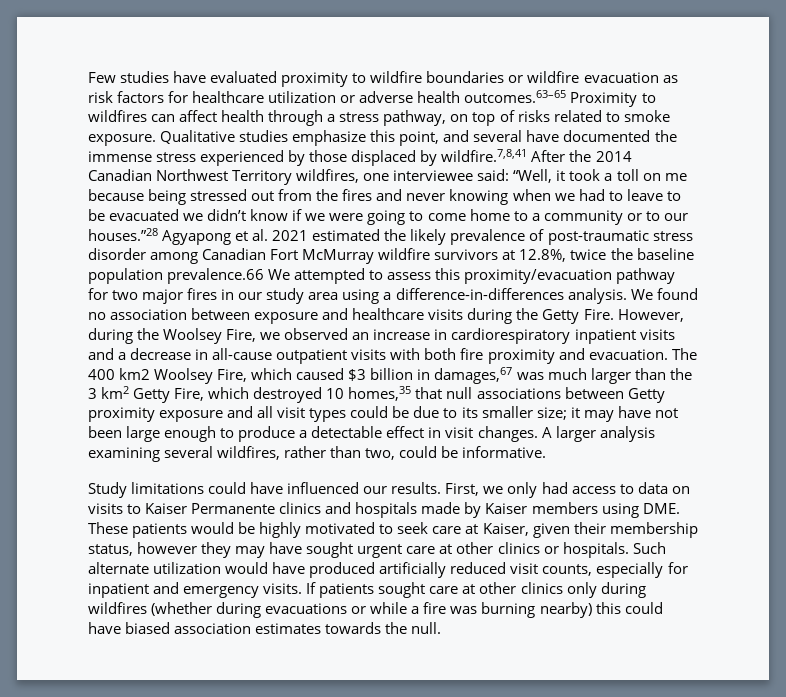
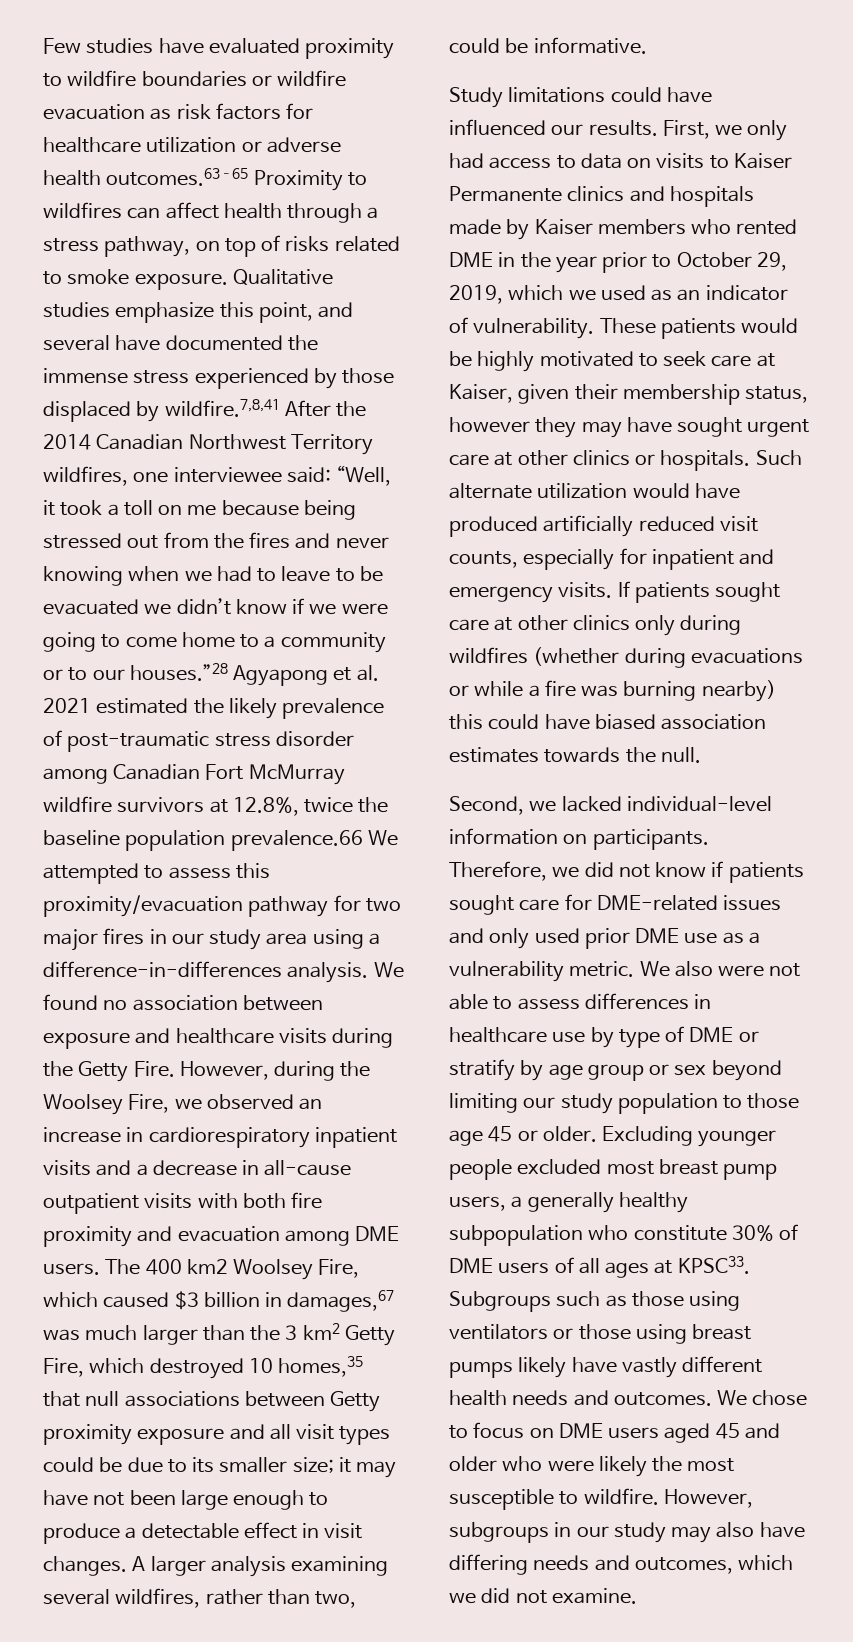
[588,349,668,360] evacuation. -> [177,1226,400,1246] [43,1263,100,1275] evacuation among DME users.
[601,503,680,518] using DME. -> [691,219,798,235] [449,252,787,273] [449,285,788,304] [449,317,595,339] who rented DME in the year prior to October 29, 2019, which we used as an indicator of vulnerability.
(442, 628) none -> [449,796,772,815] [449,828,709,850] [449,861,804,883] [449,894,782,915] [449,928,760,949] [449,961,801,982] [449,993,712,1010] [449,1026,759,1048] [449,1059,782,1081] [449,1093,800,1114] [449,1126,777,1147] [449,1159,778,1180] [449,1192,688,1213] [449,1224,799,1246] [449,1256,750,1278] [449,1291,741,1312] [449,1324,752,1344] [449,1356,763,1378] [449,1390,808,1406] [449,1422,780,1443] [449,1456,735,1477] [449,1488,753,1510] [449,1522,805,1543] [449,1554,794,1575] [449,1588,637,1604] // Second, we lacked individual-level information on participants. Therefore, we did not know if patients sought care for DME-related issues and only used prior DME use as a vulnerability metric. We also were not able to assess differences in healthcare use by type of DME or stratify by age group or sex beyond limiting our study population to those age 45 or older. Excluding younger people excluded most breast pump users, a generally healthy subpopulation who constitute 30% of DME users of all ages at KPSC33. Subgroups such as those using ventilators or those using breast pumps likely have vastly different health needs and outcomes. We chose to focus on DME users aged 45 and older who were likely the most susceptible to wildfire. However, subgroups in our study may also have differing needs and outcomes, which we did not examine.

